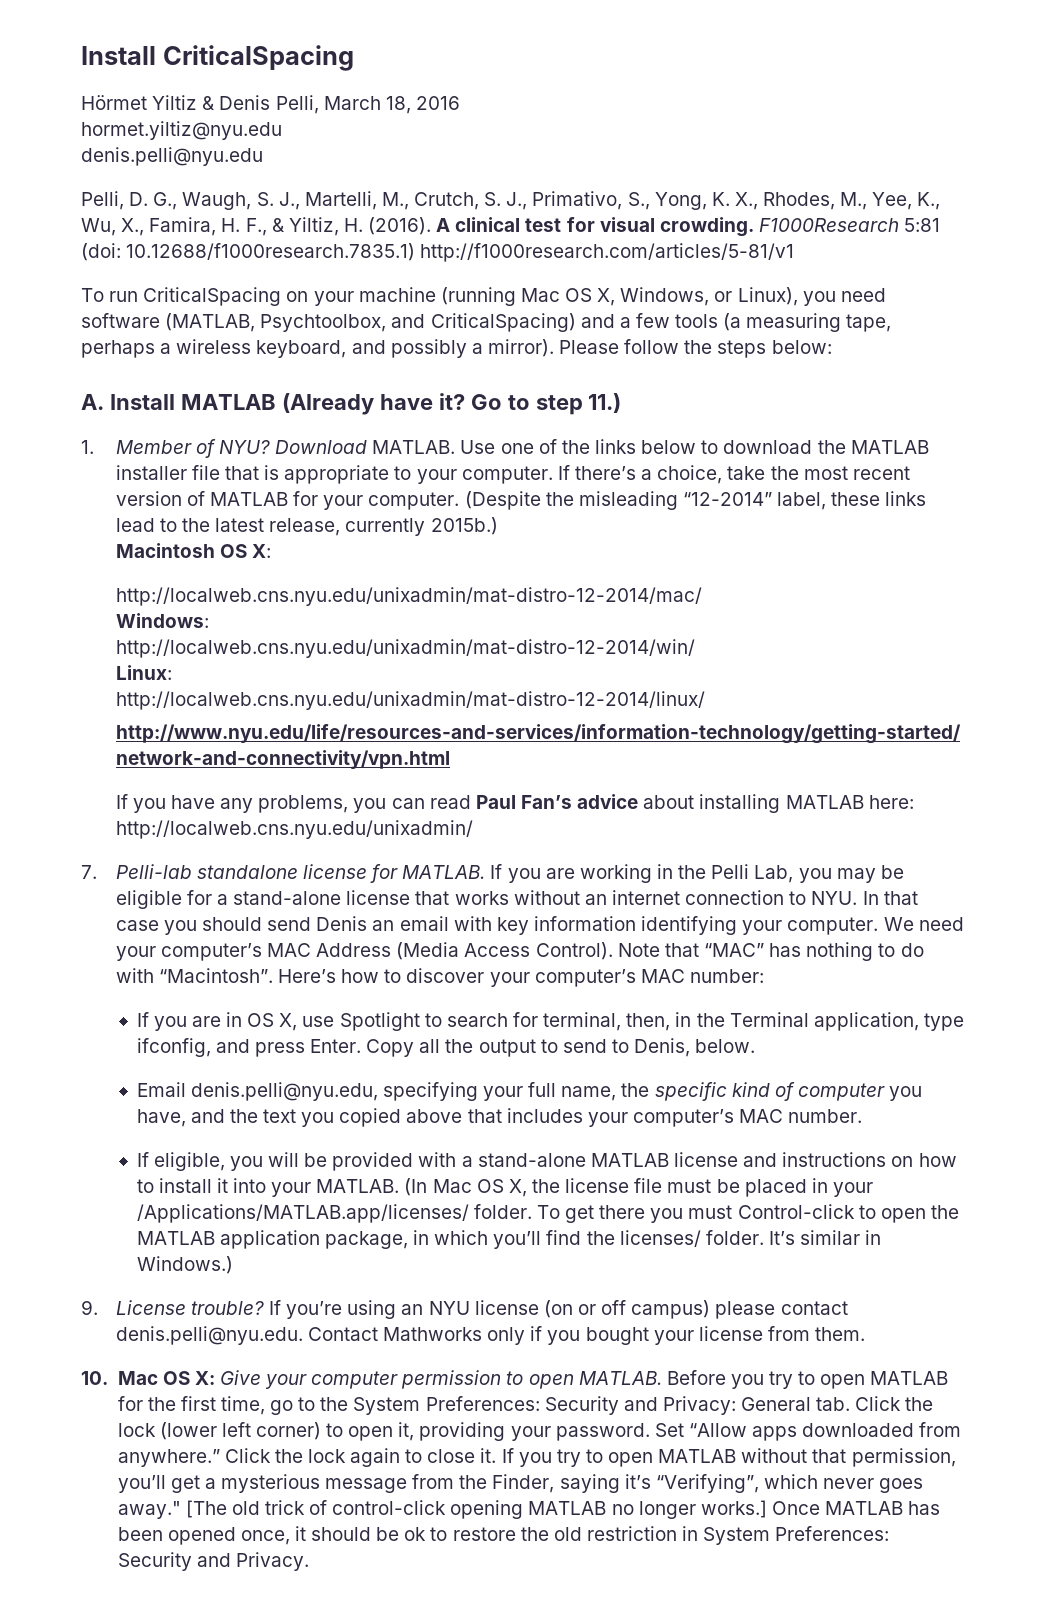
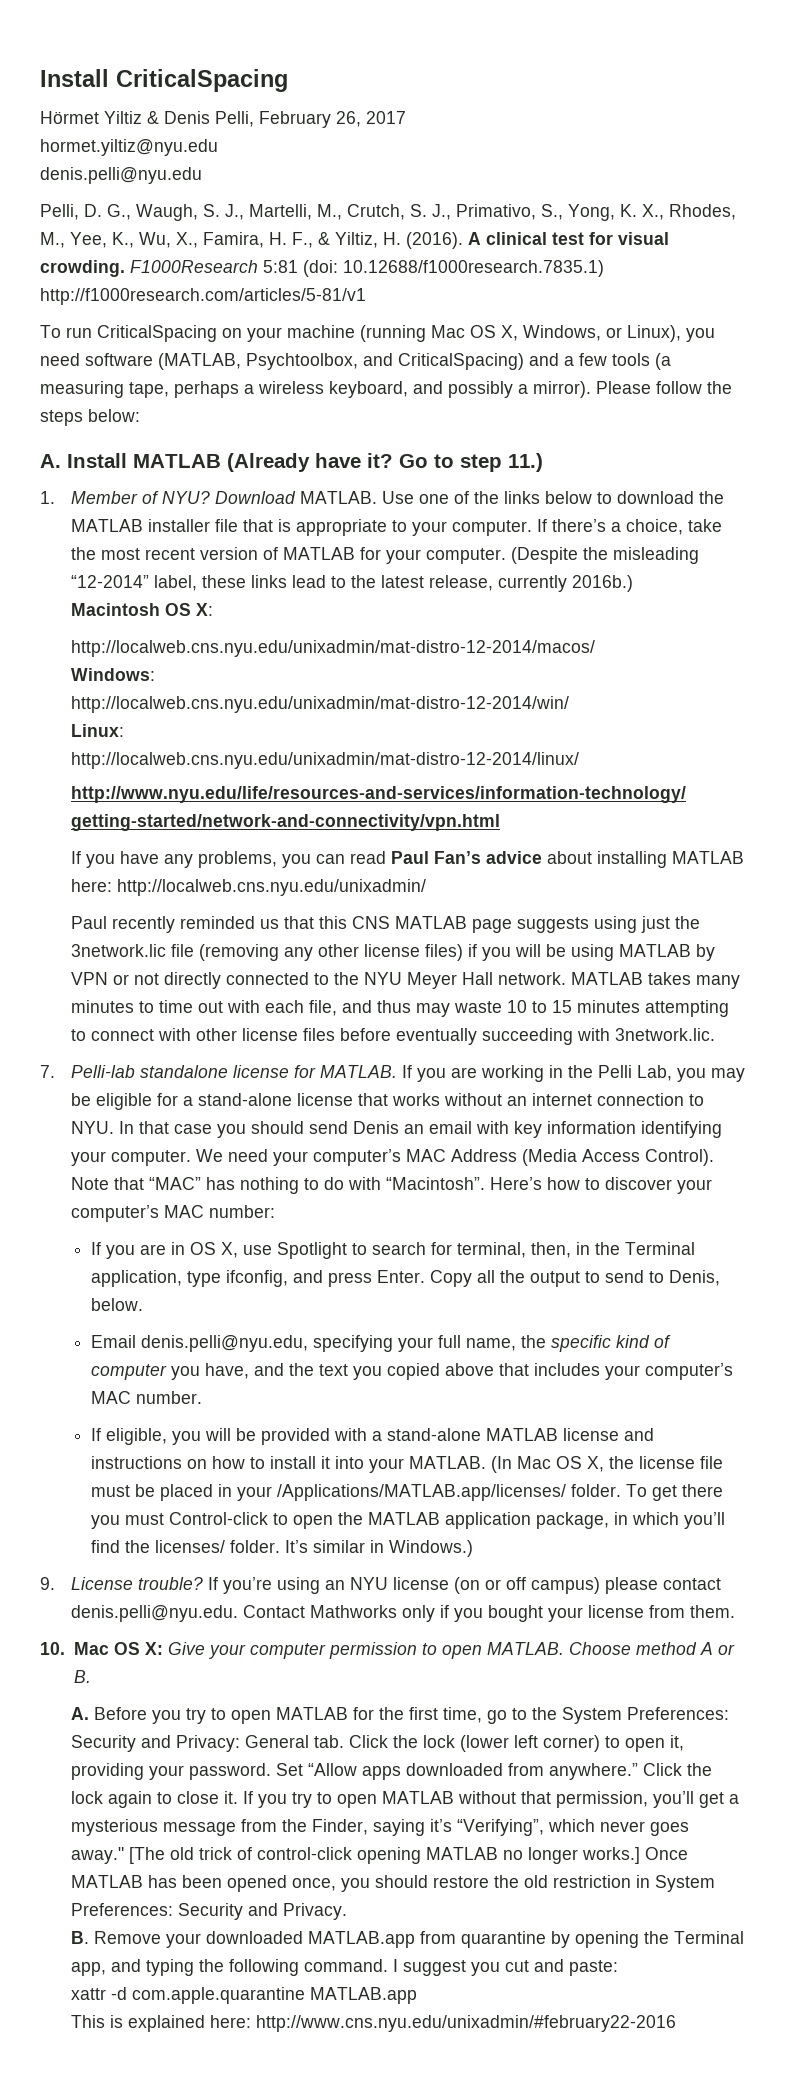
[323,96,460,114] March 18, 2016 -> [259,111,406,128] February 26, 2017
[430,517,498,535] 2015b.) -> [572,575,634,592] 2016b.)
[115,587,702,606] http://localweb.cns.nyu.edu/unixadmin/mat-distro-12-2014/mac/ -> [71,640,596,657] http://localweb.cns.nyu.edu/unixadmin/mat-distro-12-2014/macos/
(473, 829) none -> [71,916,701,933] [71,944,716,961] [71,972,741,989] [71,1000,730,1017] [71,1028,716,1045] // Paul recently reminded us that this CNS MATLAB page suggests using just the 3network.lic file (removing any other license files) if you will be using MATLAB by VPN or not directly connected to the NYU Meyer Hall network. MATLAB takes many minutes to time out with each file, and thus may waste 10 to 15 minutes attempting to connect with other license files before eventually succeeding with 3network.lic.
(662, 1378) none -> [568,1642,735,1655] [73,1670,91,1683] [71,1707,90,1720] Choose method A or B. // A.
[294,1526,448,1541] it should be ok to -> [341,1875,429,1892] you should
(309, 1561) none -> [71,1931,745,1948] [71,1959,619,1976] [71,1987,418,2004] [71,2015,677,2032] // B. Remove your downloaded MATLAB.app from quarantine by opening the Terminal app, and typing the following command. I suggest you cut and paste: // xattr -d com.apple.quarantine MATLAB.app // This is explained here: http://www.cns.nyu.edu/unixadmin/#february22-2016

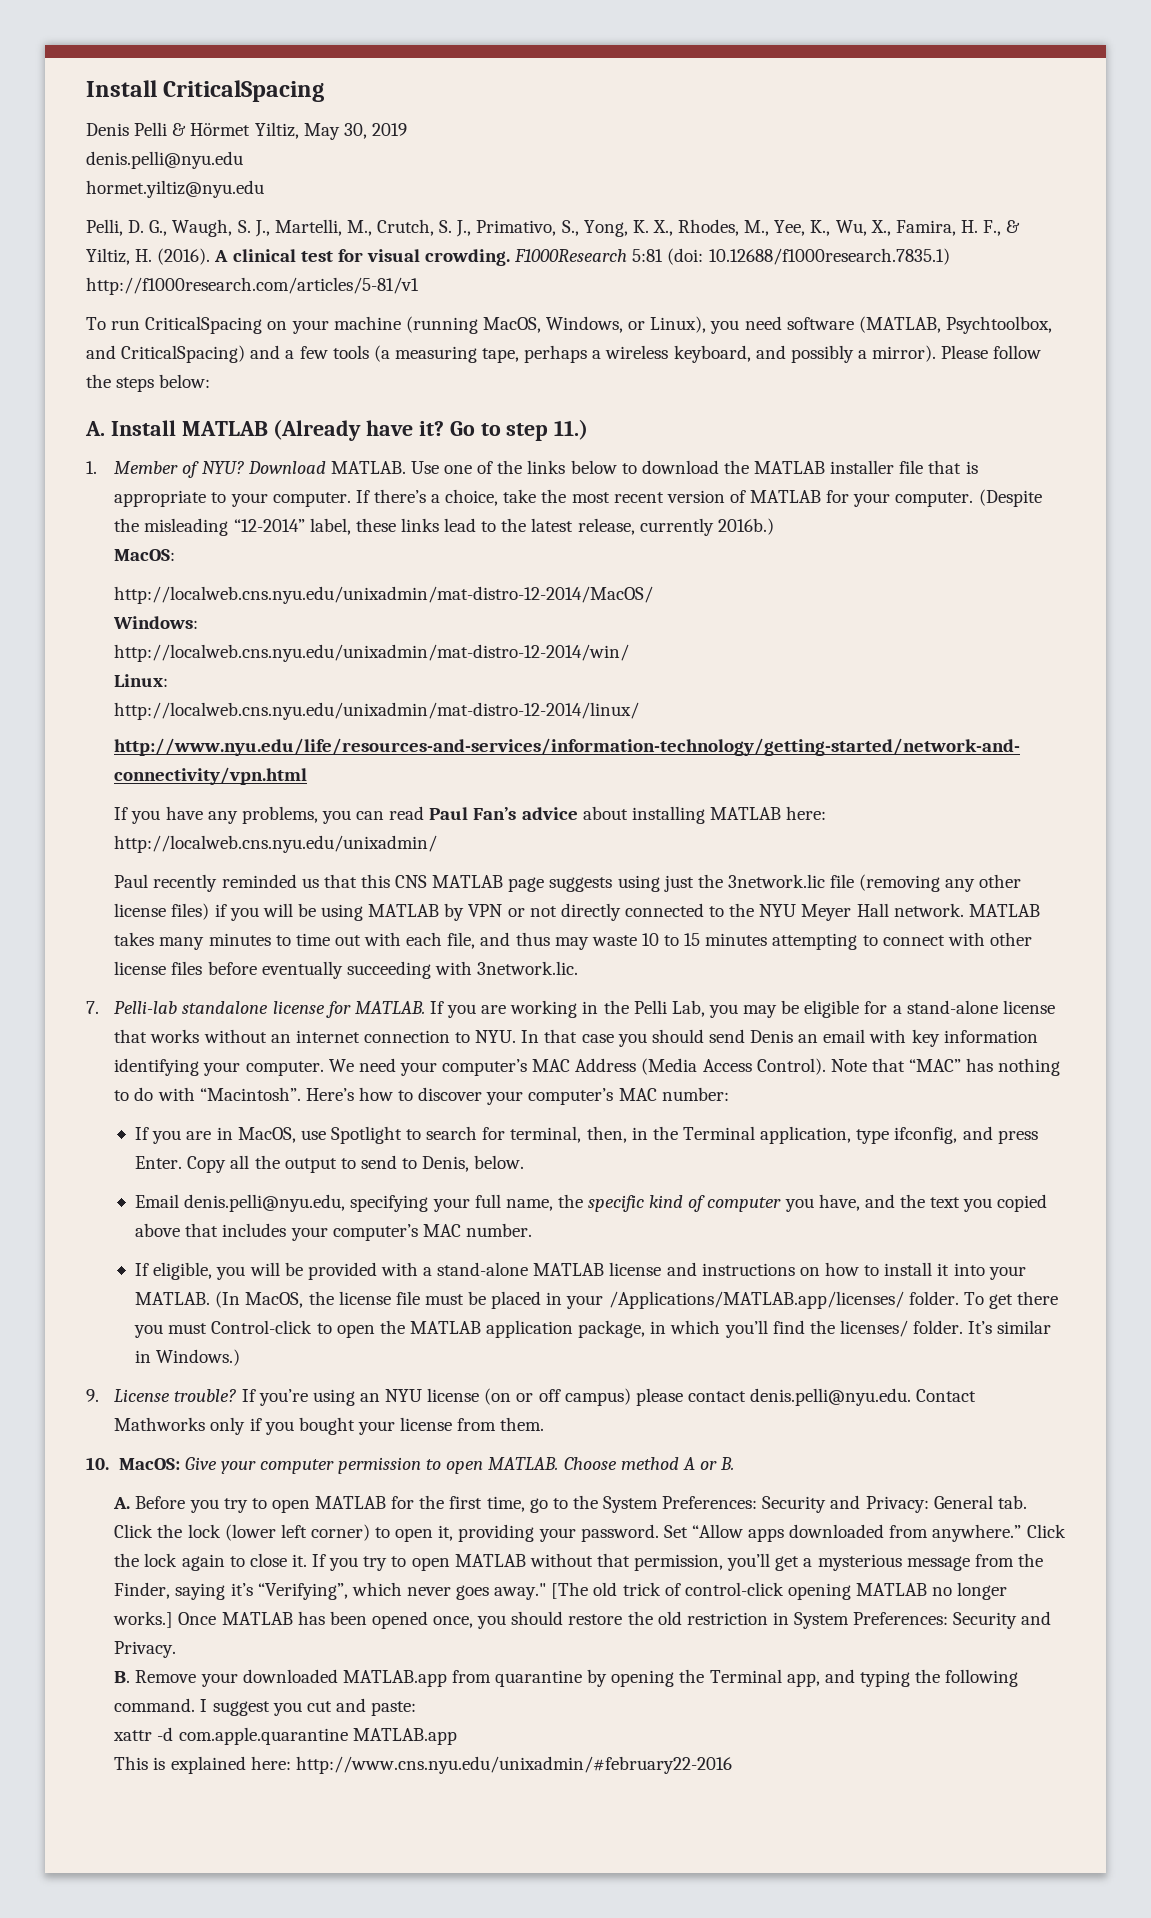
[40,111,406,128] Hörmet Yiltiz & Denis Pelli, February 26, 2017 -> [86,122,407,140] [86,151,243,169] Denis Pelli & Hörmet Yiltiz, May 30, 2019 // denis.pelli@nyu.edu
[40,167,202,184] // denis.pelli@nyu.edu -> (264, 189) none
[431,325,518,341] Mac OS X, -> [482,317,541,333] MacOS,
[71,603,214,616] [71,640,596,657] Macintosh OS X: // http://localweb.cns.nyu.edu/unixadmin/mat-distro-12-2014/macos/ -> [114,549,176,561] [114,586,654,604] MacOS: // http://localweb.cns.nyu.edu/unixadmin/mat-distro-12-2014/MacOS/
[189,1242,238,1258] OS X, -> [237,1127,296,1143] MacOS,
[516,1456,604,1472] Mac OS X, -> [245,1292,304,1308] MacOS,
[73,1642,163,1655] Mac OS X: -> [118,1458,180,1470] MacOS:

